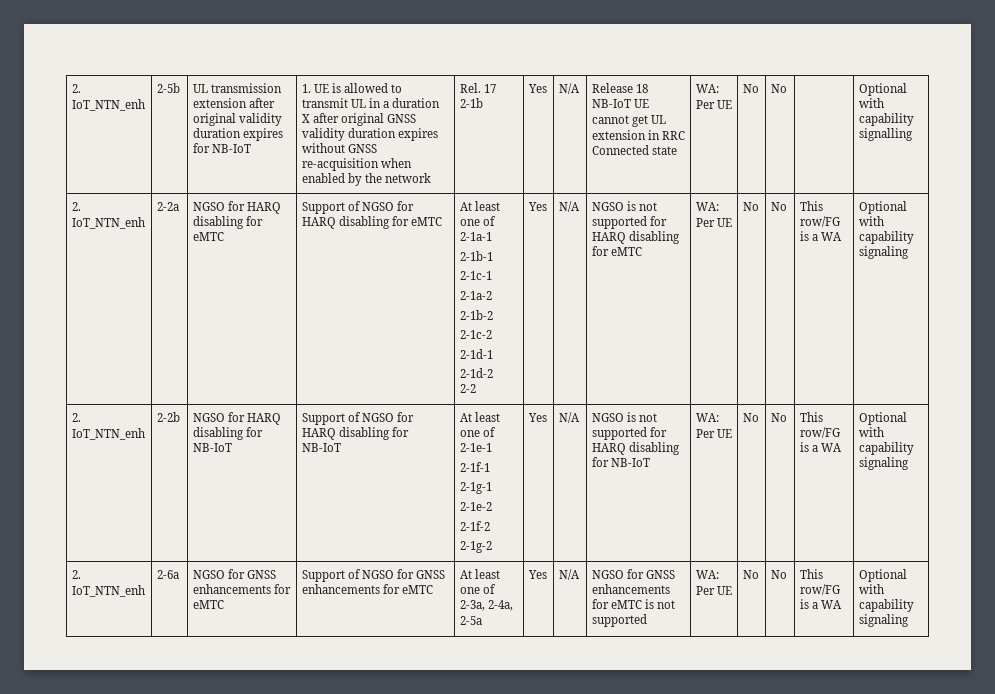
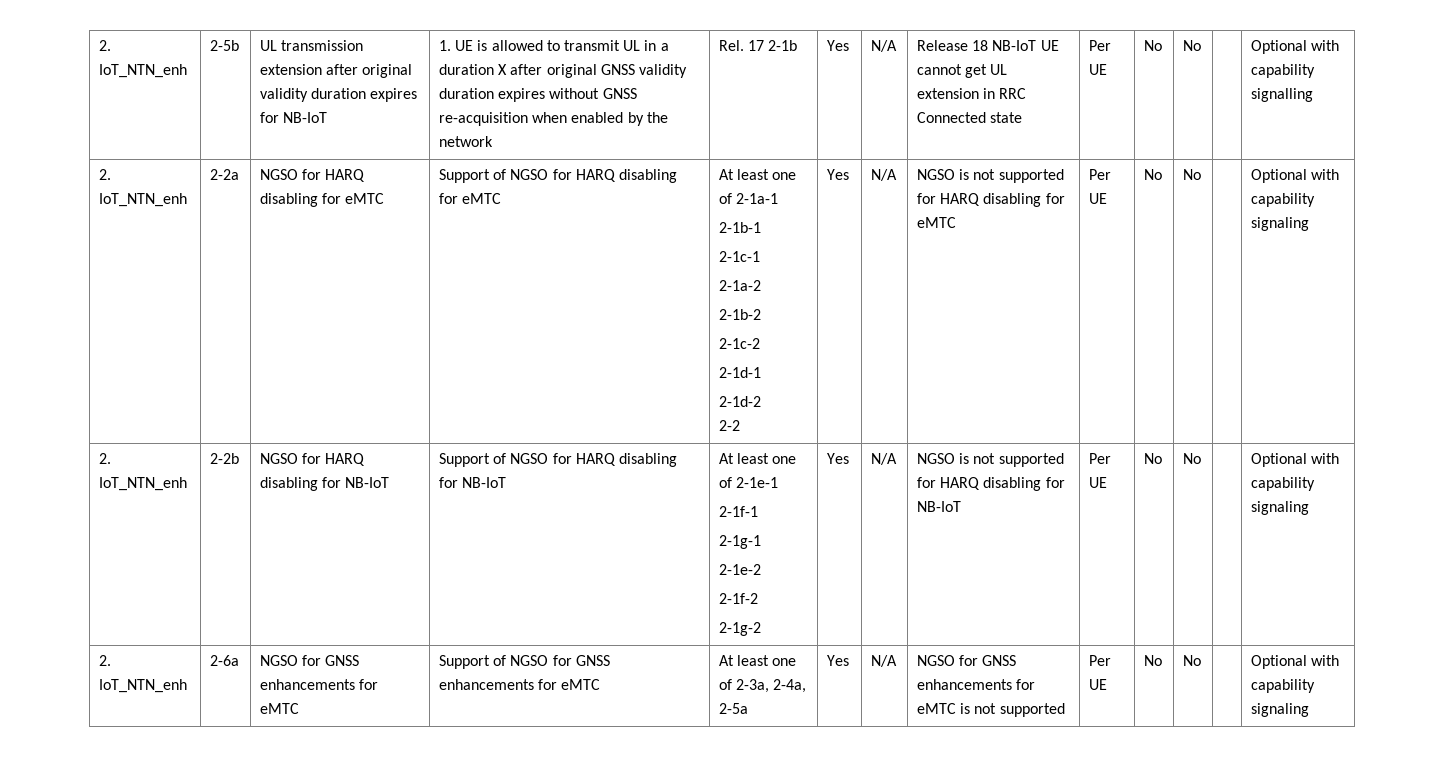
[695,84,719,93] WA: -> (1023, 117) none
[695,202,719,211] [695,218,732,227] [742,202,759,211] [770,202,787,211] [799,201,823,211] [799,216,840,227] [799,231,842,241] WA: Per UE | No | No | This row/FG is a WA -> [1089,169,1112,180] [1089,193,1108,204] [1144,169,1163,180] [1183,169,1202,180] Per UE | No | No |
[695,413,719,422] [695,429,732,438] [742,413,759,422] [770,413,787,422] [799,412,823,422] [799,427,840,438] [799,442,842,452] WA: Per UE | No | No | This row/FG is a WA -> [1089,453,1112,464] [1089,477,1108,488] [1144,453,1163,464] [1183,453,1202,464] Per UE | No | No |
[695,570,719,579] [695,586,732,595] [742,570,759,579] [770,570,787,579] [799,569,823,579] [799,584,840,595] [799,599,842,609] WA: Per UE | No | No | This row/FG is a WA -> [1089,655,1112,666] [1089,679,1108,690] [1144,655,1163,666] [1183,655,1202,666] Per UE | No | No |

